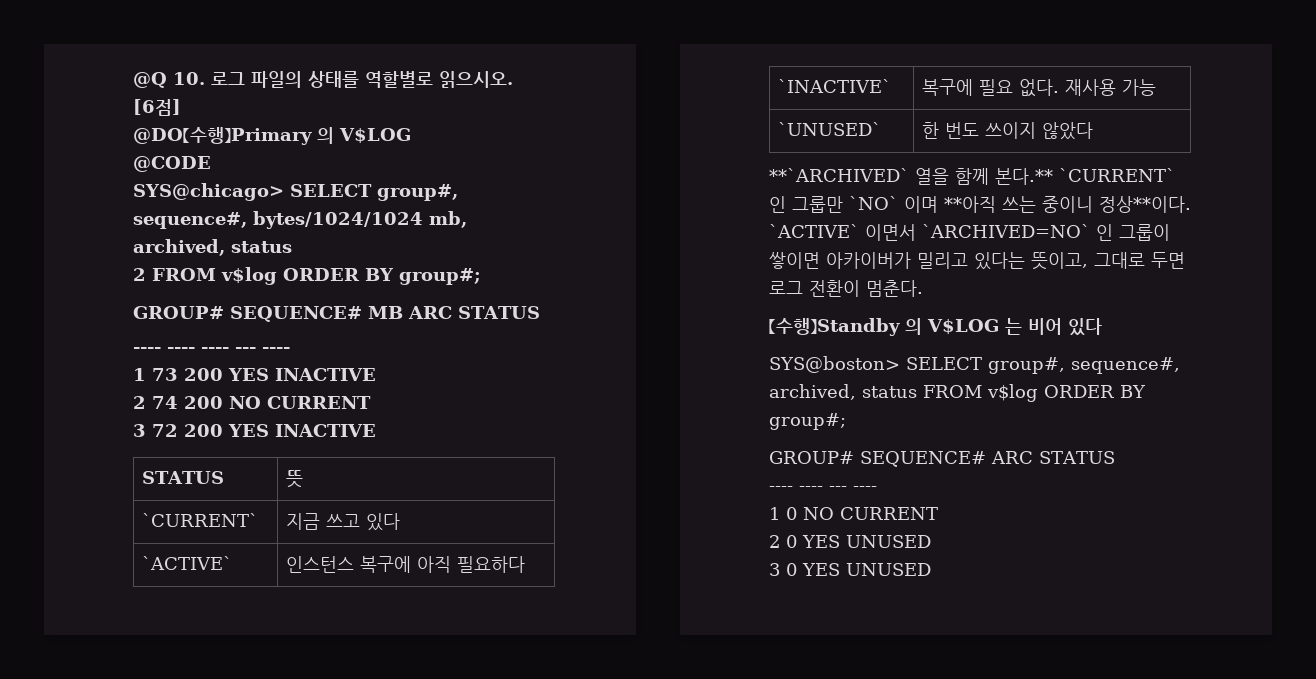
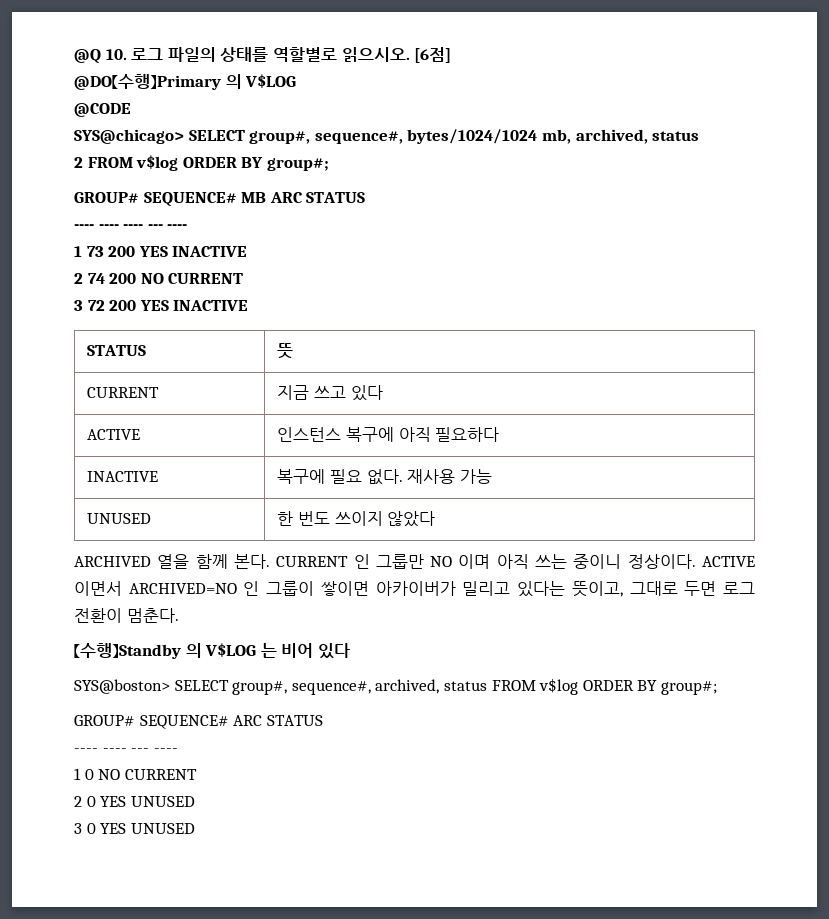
[142,513,259,527] `CURRENT` -> [87,387,160,398] CURRENT
[142,556,233,570] `ACTIVE` -> [87,429,141,440] ACTIVE
[778,79,892,93] `INACTIVE` -> [87,471,159,482] INACTIVE
[778,122,882,136] `UNUSED` -> [87,513,152,524] UNUSED
[769,168,909,182] **`ARCHIVED` -> [74,556,151,567] ARCHIVED
[995,168,1175,185] [769,196,1191,213] [769,224,1090,241] 본다.** `CURRENT` 인 그룹만 `NO` 이며 **아직 쓰는 중이니 정상**이다. `ACTIVE` 이면서 `ARCHIVED=NO` -> [233,554,755,569] [74,581,237,596] 본다. CURRENT 인 그룹만 NO 이며 아직 쓰는 중이니 정상이다. ACTIVE 이면서 ARCHIVED=NO

